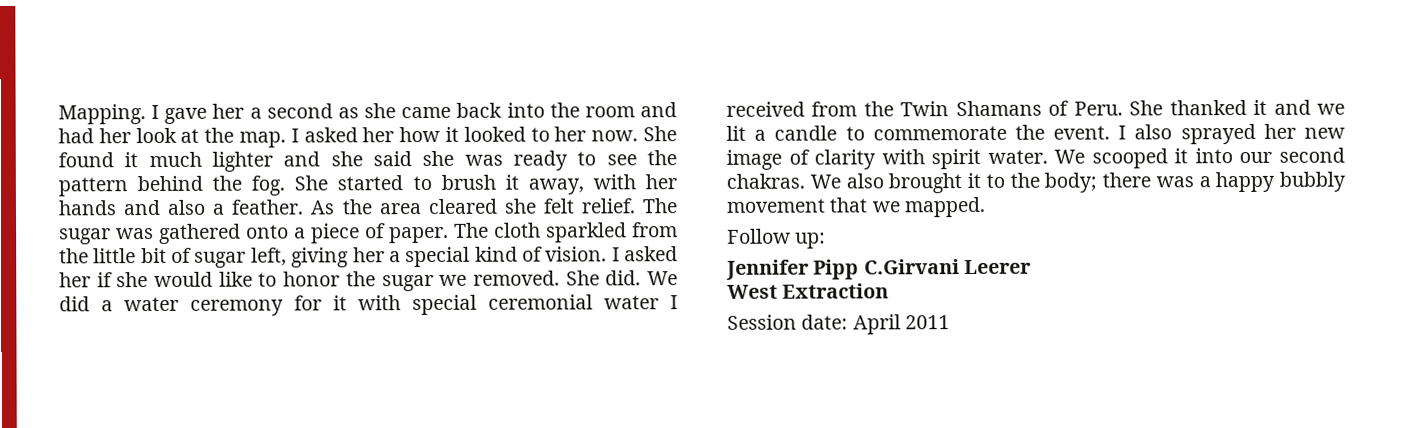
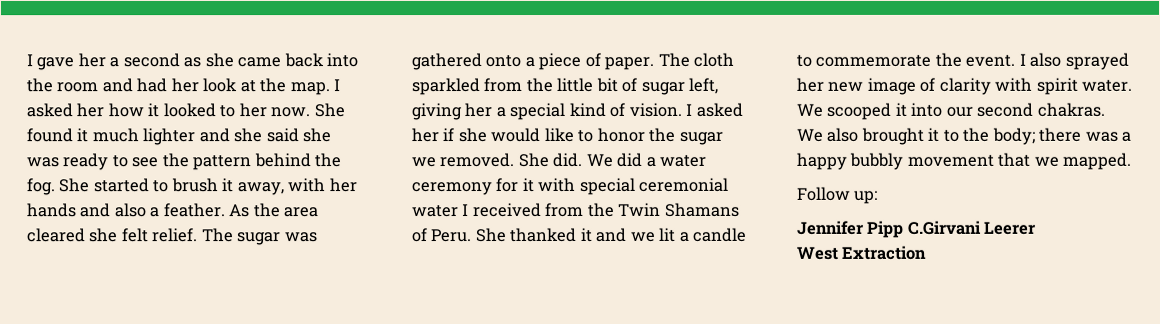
[58,104,146,125] Mapping. -> (26, 60) none
[727,314,950,335] // Session date: April 2011 -> (928, 252) none

